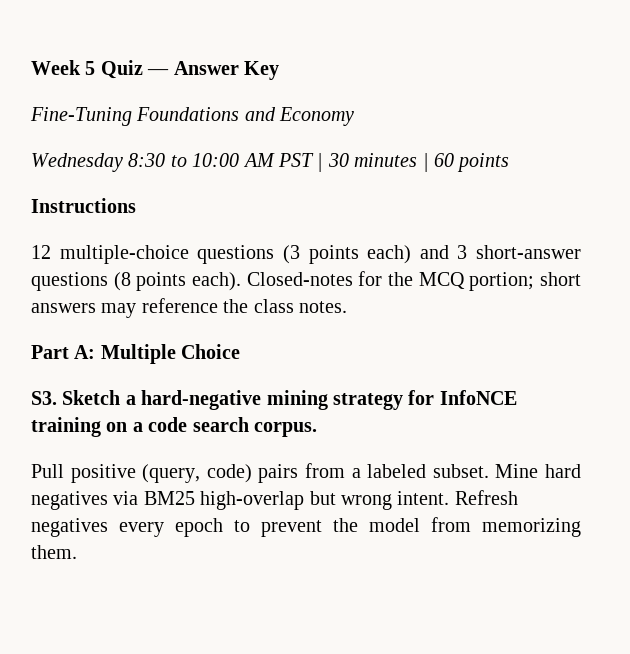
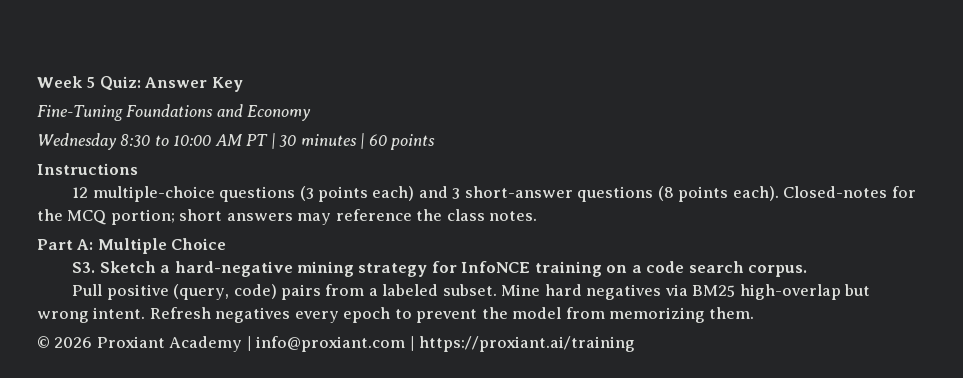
[100,60,170,79] Quiz — -> [99,76,141,91] Quiz:
[278,153,314,167] PST -> [246,134,269,146] PT
(77, 552) none -> [37,336,636,352] // © 2026 Proxiant Academy | info@proxiant.com | https://proxiant.ai/training

